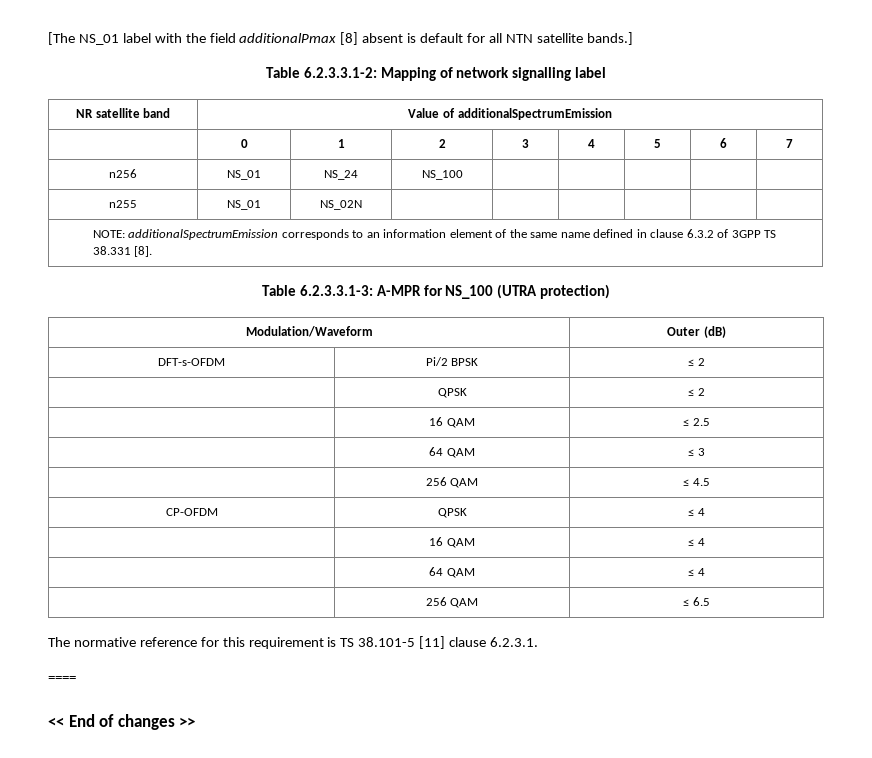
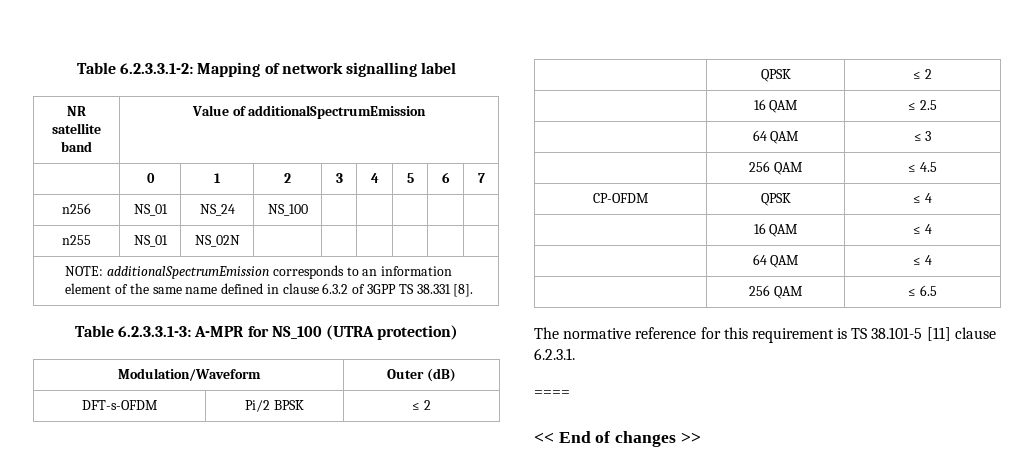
[48,32,633,45] [The NS_01 label with the field additionalPmax [8] absent is default for all NTN satellite bands.] // -> (76, 68) none

